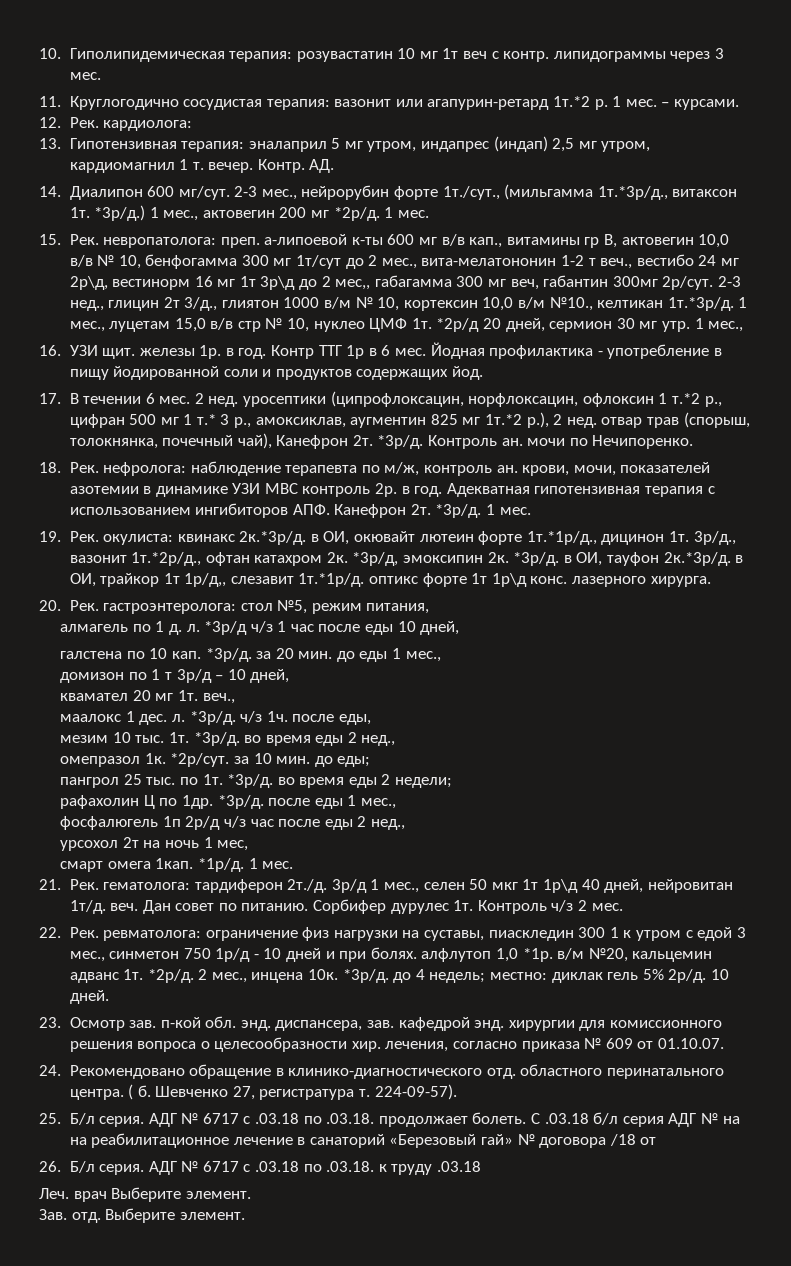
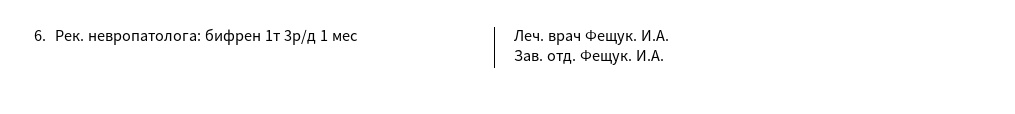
[39,48,724,62] [69,72,101,80] [39,96,739,110] [39,117,193,131] [39,136,651,152] [69,159,335,173] [39,184,738,200] [69,205,429,221] [39,234,730,248] [69,254,739,269] [69,275,741,290] [69,297,748,311] [69,318,744,332] [39,342,722,359] [69,366,484,380] [39,391,722,407] [69,412,750,428] [69,433,694,449] [39,461,711,476] [69,483,715,497] [69,503,531,518] [39,531,736,545] [69,552,744,566] [69,573,711,587] [39,600,430,614] [60,621,460,635] [60,648,441,662] [60,669,290,683] [60,690,235,704] [60,711,371,725] [60,732,396,746] [60,753,371,767] [60,774,453,788] [60,795,396,809] [60,816,405,830] [60,837,249,851] [60,858,294,872] [39,879,733,893] [69,899,623,914] [39,927,746,941] [69,947,713,962] [69,969,729,983] [69,990,109,1004] [39,1016,722,1031] [69,1037,724,1052] [39,1064,725,1079] [69,1084,457,1100] [39,1112,740,1127] [69,1133,657,1148] [39,1161,481,1175] 10. Гиполипидемическая терапия: розувастатин 10 мг 1т веч с контр. липидограммы через 3 мес. // 11. Круглогодично сосудистая терапия: вазонит или агапурин-ретард 1т.*2 р. 1 мес. – курсами. // 12. Рек. кардиолога: // 13. Гипотензивная терапия: эналаприл 5 мг утром, индапрес (индап) 2,5 мг утром, кардиомагнил 1 т. вечер. Контр. АД. // 14. Диалипон 600 мг/сут. 2-3 мес., нейрорубин форте 1т./сут., (мильгамма 1т.*3р/д., витаксон 1т. *3р/д.) 1 мес., актовегин 200 мг *2р/д. 1 мес. // 15. Рек. невропатолога: преп. а-липоевой к-ты 600 мг в/в кап., витамины гр В, актовегин 10,0 в/в № 10, бенфогамма 300 мг 1т/сут до 2 мес., вита-мелатононин 1-2 т веч., вестибо 24 мг 2р\д, вестинорм 16 мг 1т 3р\д до 2 мес,, габагамма 300 мг веч, габантин 300мг 2р/сут. 2-3 нед., глицин 2т 3/д., глиятон 1000 в/м № 10, кортексин 10,0 в/м №10., келтикан 1т.*3р/д. 1 мес., луцетам 15,0 в/в стр № 10, нуклео ЦМФ 1т. *2р/д 20 дней, сермион 30 мг утр. 1 мес., // 16. УЗИ щит. железы 1р. в год. Контр ТТГ 1р в 6 мес. Йодная профилактика - употребление в пищу йодированной соли и продуктов содержащих йод. // 17. В течении 6 мес. 2 нед. уросептики (ципрофлоксацин, норфлоксацин, офлоксин 1 т.*2 р., цифран 500 мг 1 т.* 3 р., амоксиклав, аугментин 825 мг 1т.*2 р.), 2 нед. отвар трав (спорыш, толокнянка, почечный чай), Канефрон 2т. *3р/д. Контроль ан. мочи по Нечипоренко. // 18. Рек. нефролога: наблюдение терапевта по м/ж, контроль ан. крови, мочи, показателей азотемии в динамике УЗИ МВС контроль 2р. в год. Адекватная гипотензивная терапия с использованием ингибиторов АПФ. Канефрон 2т. *3р/д. 1 мес. // 19. Рек. окулиста: квинакс 2к.*3р/д. в ОИ, окювайт лютеин форте 1т.*1р/д., дицинон 1т. 3р/д., вазонит 1т.*2р/д., офтан катахром 2к. *3р/д, эмоксипин 2к. *3р/д. в ОИ, тауфон 2к.*3р/д. в ОИ, трайкор 1т 1р/д,, слезавит 1т.*1р/д. оптикс форте 1т 1р\д конс. лазерного хирурга. // 20. Рек. гастроэнтеролога: стол №5, режим питания, // алмагель по 1 д. л. *3р/д ч/з 1 час после еды 10 дней, // галстена по 10 кап. *3р/д. за 20 мин. до еды 1 мес., // домизон по 1 т 3р/д – 10 дней, // квамател 20 мг 1т. веч., // маалокс 1 дес. л. *3р/д. ч/з 1ч. после еды, // мезим 10 тыс. 1т. *3р/д. во время еды 2 нед., // омепразол 1к. *2р/сут. за 10 мин. до еды; // пангрол 25 тыс. по 1т. *3р/д. во время еды 2 недели; // рафахолин Ц по 1др. *3р/д. после еды 1 мес., // фосфалюгель 1п 2р/д ч/з час после еды 2 нед., // урсохол 2т на ночь 1 мес, // смарт омега 1кап. *1р/д. 1 мес. // 21. Рек. гематолога: тардиферон 2т./д. 3р/д 1 мес., селен 50 мкг 1т 1р\д 40 дней, нейровитан 1т/д. веч. Дан совет по питанию. Сорбифер дурулес 1т. Контроль ч/з 2 мес. // 22. Рек. ревматолога: ограничение физ нагрузки на суставы, пиаскледин 300 1 к утром с едой 3 мес., синметон 750 1р/д - 10 дней и при болях. алфлутоп 1,0 *1р. в/м №20, кальцемин адванс 1т. *2р/д. 2 мес., инцена 10к. *3р/д. до 4 недель; местно: диклак гель 5% 2р/д. 10 дней. // 23. Осмотр зав. п-кой обл. энд. диспансера, зав. кафедрой энд. хирургии для комиссионного решения вопроса о целесообразности хир. лечения, согласно приказа № 609 от 01.10.07. // 24. Рекомендовано обращение в клинико-диагностического отд. областного перинатального центра. ( б. Шевченко 27, регистратура т. 224-09-57). // 25. Б/л серия. АДГ № 6717 с .03.18 по .03.18. продолжает болеть. С .03.18 б/л серия АДГ № на на реабилитационное лечение в санаторий «Березовый гай» № договора /18 от // 26. Б/л серия. АДГ № 6717 с .03.18 по .03.18. к труду .03.18 -> [34,28,357,45] 6. Рек. невропатолога: бифрен 1т 3р/д 1 мес
[111,1187,251,1202] Выберите элемент. -> [584,30,669,45] Фещук. И.А.
[105,1208,245,1223] Выберите элемент. -> [579,50,664,65] Фещук. И.А.

